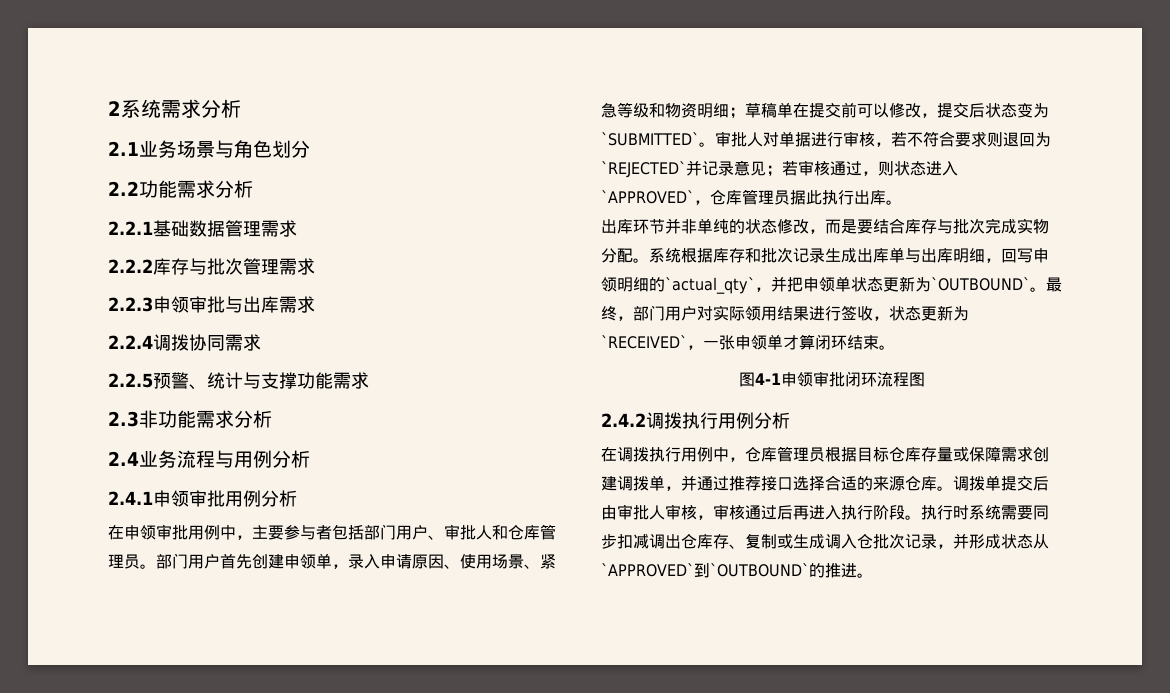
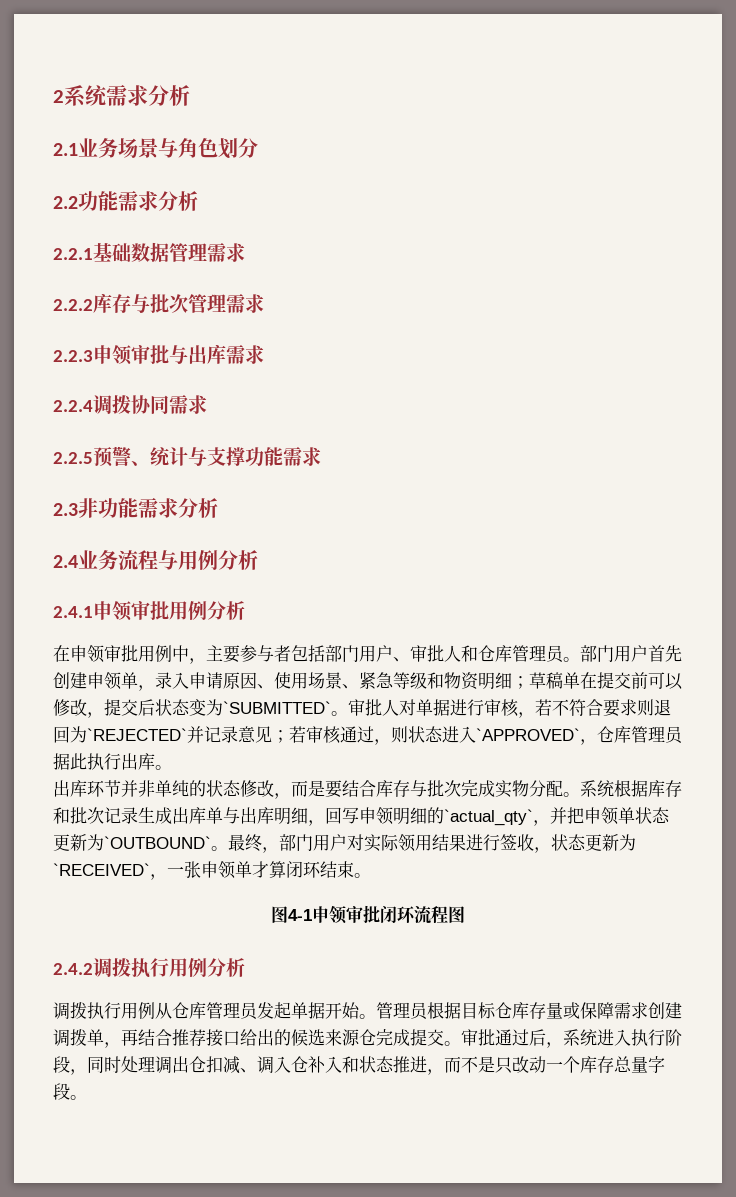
[601,446,825,462] 在调拨执行用例中，仓库管理员 -> [53,1002,429,1020] 调拨执行用例从仓库管理员发起单据开始。管理员
[681,475,729,491] 并通过 -> [121,1029,172,1046] 再结合
[793,475,1049,491] [601,504,1049,520] [601,533,1049,549] [601,563,857,578] 选择合适的来源仓库。调拨单提交后由审批人审核，审核通过后再进入执行阶段。执行时系统需要同步扣减调出仓库存、复制或生成调入仓批次记录，并形成状态从`APPROVED`到`OUTBOUND`的推进 -> [240,1029,682,1048] [53,1056,665,1075] [53,1083,70,1100] 给出的候选来源仓完成提交。审批通过后，系统进入执行阶段，同时处理调出仓扣减、调入仓补入和状态推进，而不是只改动一个库存总量字段

